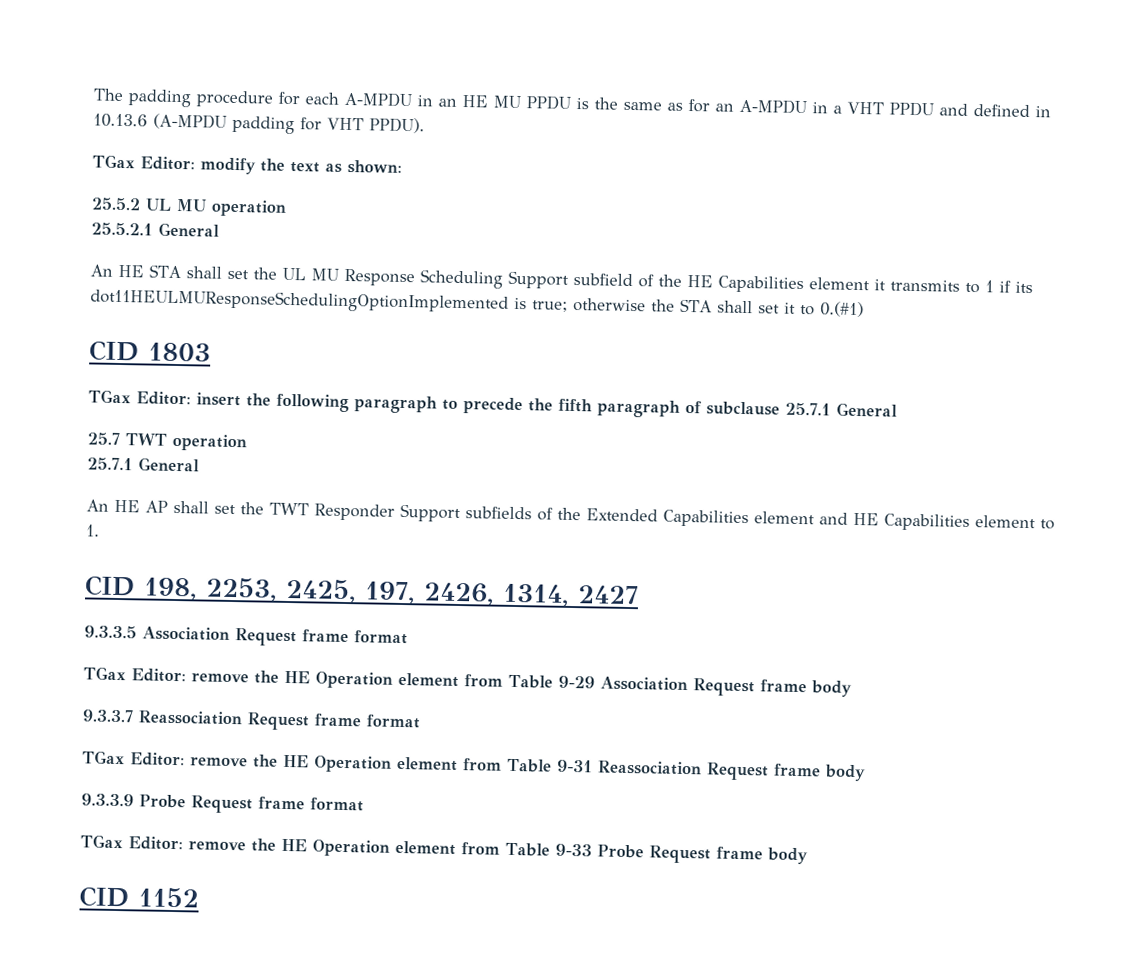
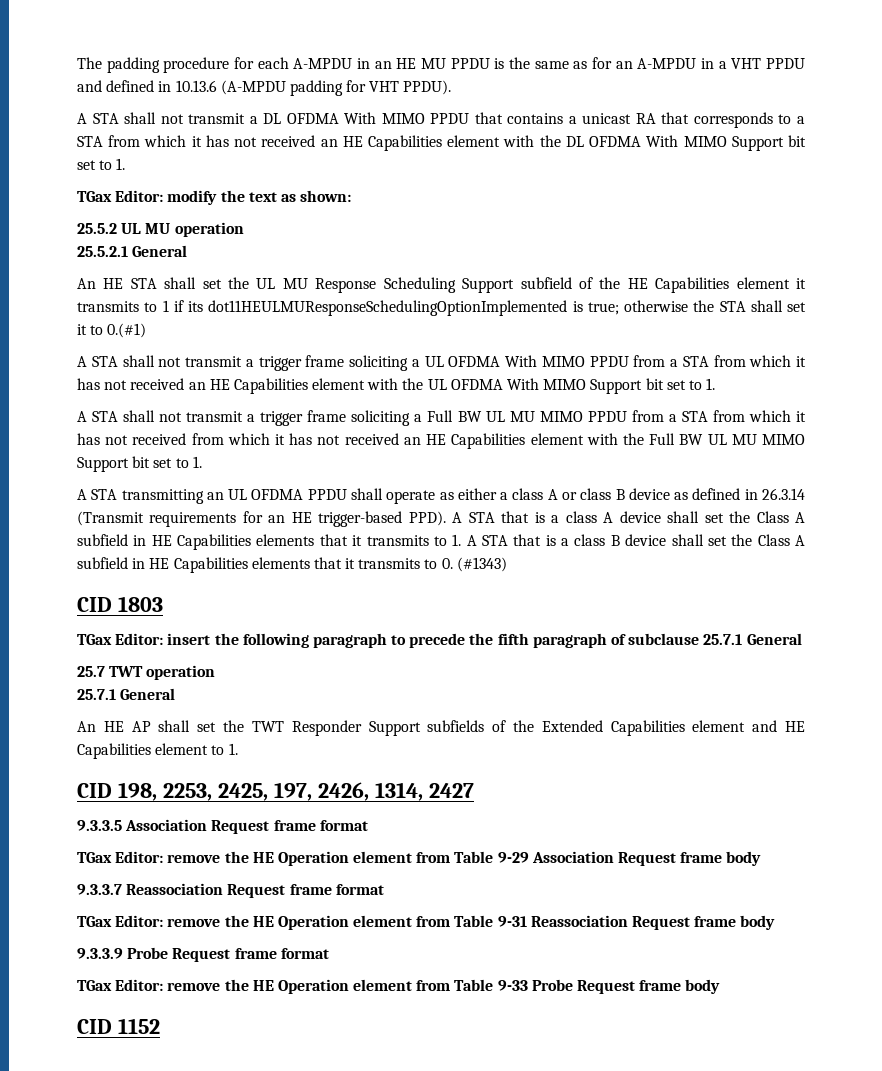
(425, 125) none -> [77,112,805,128] [77,135,806,151] [77,158,126,170] // A STA shall not transmit a DL OFDMA With MIMO PPDU that contains a unicast RA that corresponds to a STA from which it has not received an HE Capabilities element with the DL OFDMA With MIMO Support bit set to 1.
(864, 309) none -> [77,355,806,371] [77,378,716,394] [77,410,806,426] [77,433,806,449] [77,456,202,472] [77,488,806,504] [77,511,806,527] [77,534,806,550] [77,557,507,573] // A STA shall not transmit a trigger frame soliciting a UL OFDMA With MIMO PPDU from a STA from which it has not received an HE Capabilities element with the UL OFDMA With MIMO Support bit set to 1. // A STA shall not transmit a trigger frame soliciting a Full BW UL MU MIMO PPDU from a STA from which it has not received from which it has not received an HE Capabilities element with the Full BW UL MU MIMO Support bit set to 1. // A STA transmitting an UL OFDMA PPDU shall operate as either a class A or class B device as defined in 26.3.14 (Transmit requirements for an HE trigger-based PPD). A STA that is a class A device shall set the Class A subfield in HE Capabilities elements that it transmits to 1. A STA that is a class B device shall set the Class A subfield in HE Capabilities elements that it transmits to 0. (#1343)

